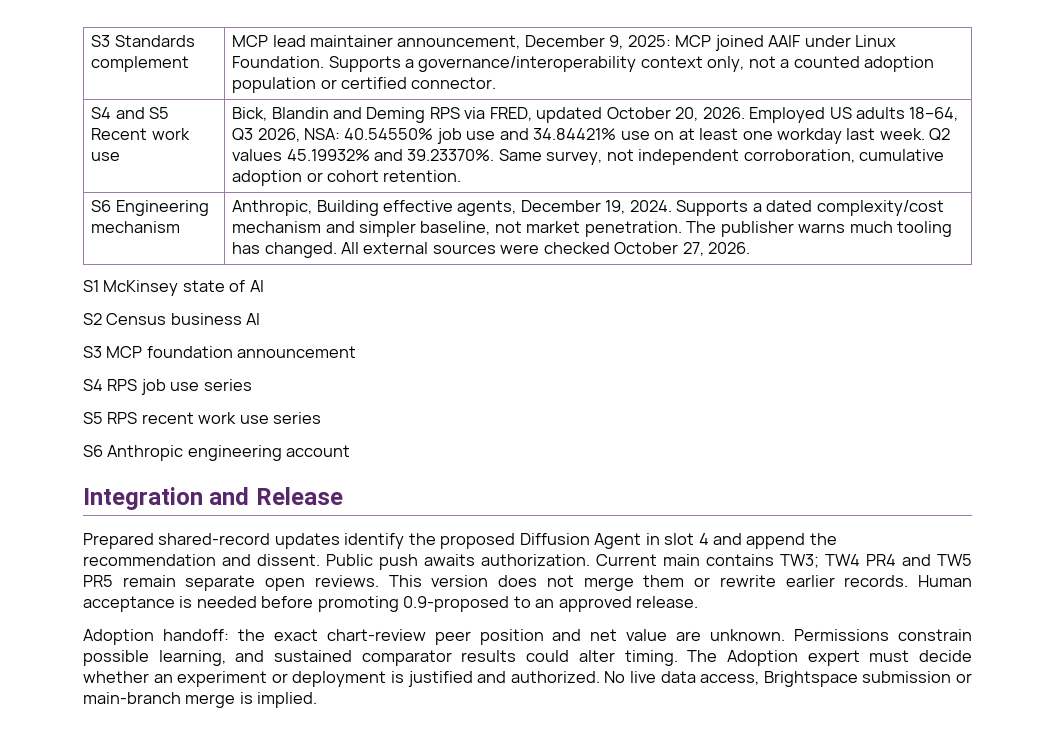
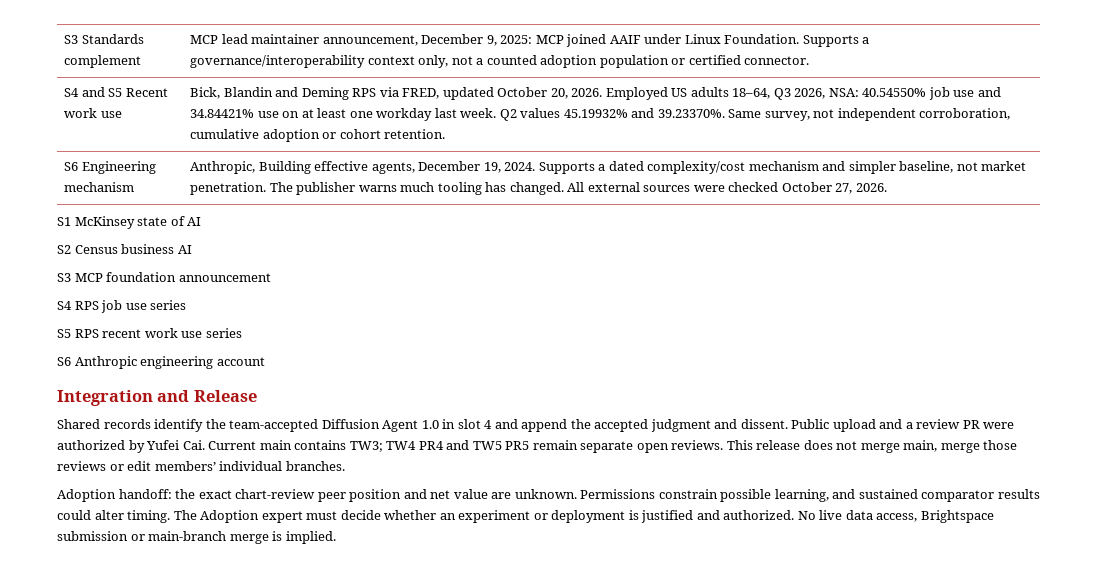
[83,533,340,549] Prepared shared-record updates -> [57,419,151,429] Shared records
[440,533,516,549] proposed -> [229,419,319,432] team-accepted
(642, 541) none -> [421,420,439,429] 1.0
[83,554,216,566] recommendation -> [594,419,711,432] accepted judgment
[379,554,590,570] push awaits authorization. -> [832,419,1015,432] [57,440,205,453] upload and a review PR were authorized by Yufei Cai.
[431,575,489,587] version -> [756,440,801,450] release
[643,575,973,587] [83,596,699,612] them or rewrite earlier records. Human acceptance is needed before promoting 0.9-proposed to an approved release. -> [903,440,1018,453] [57,461,345,471] main, merge those reviews or edit members’ individual branches.

